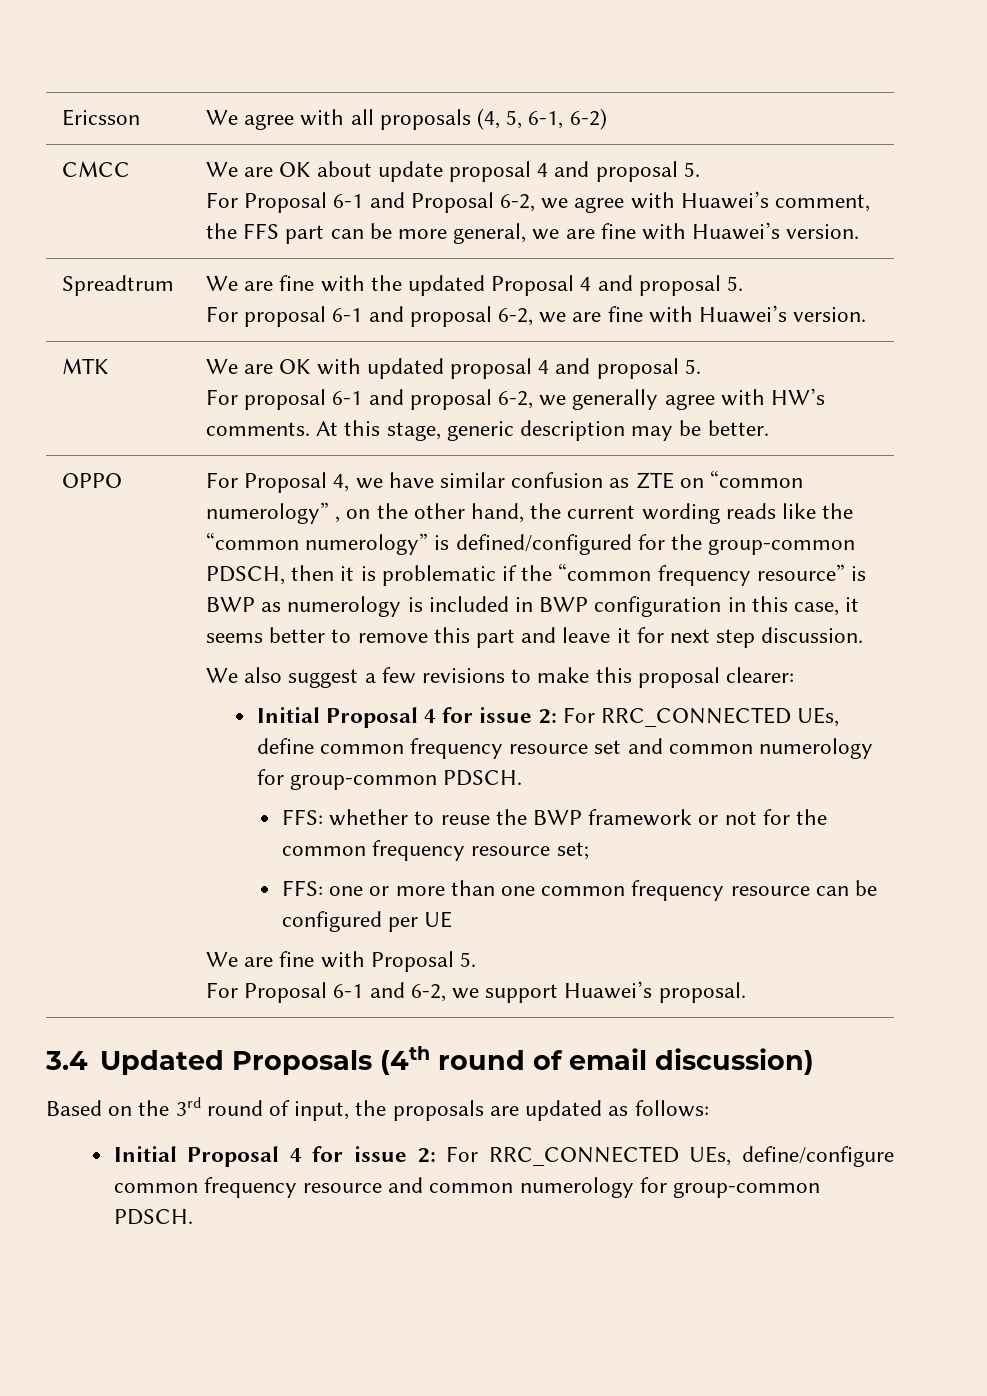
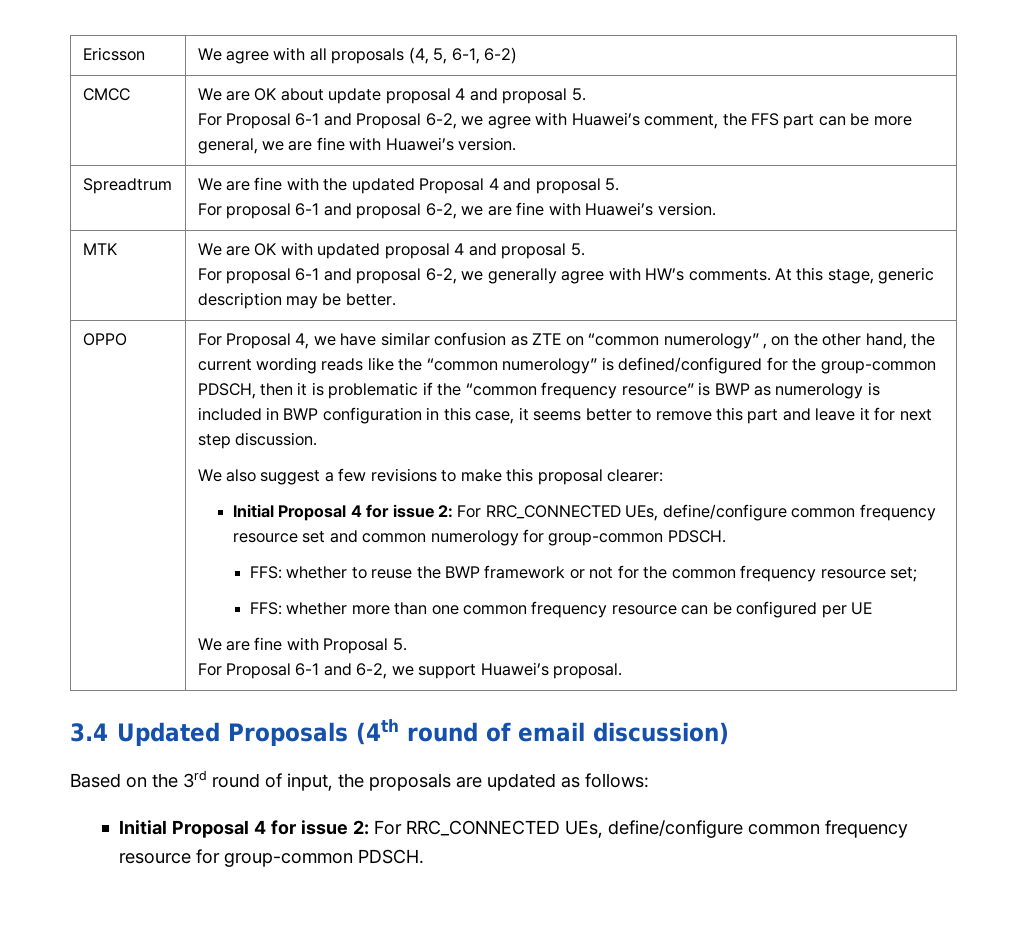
[256,738,314,754] define -> [662,504,787,521] define/configure
[329,886,390,896] one or -> [286,602,348,615] whether
[388,1177,634,1198] and common numerology -> (191, 858) none

